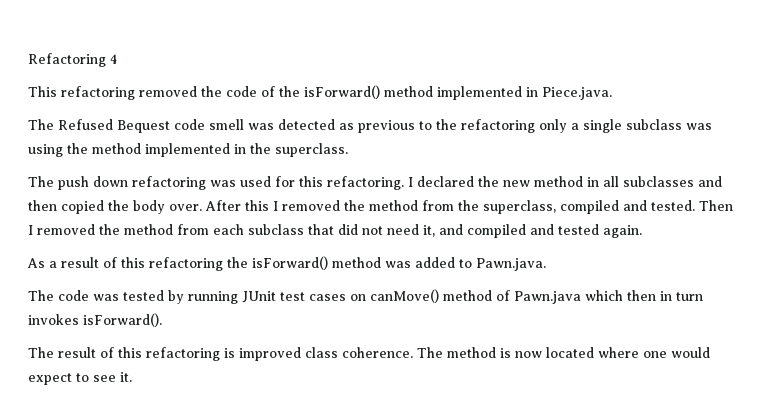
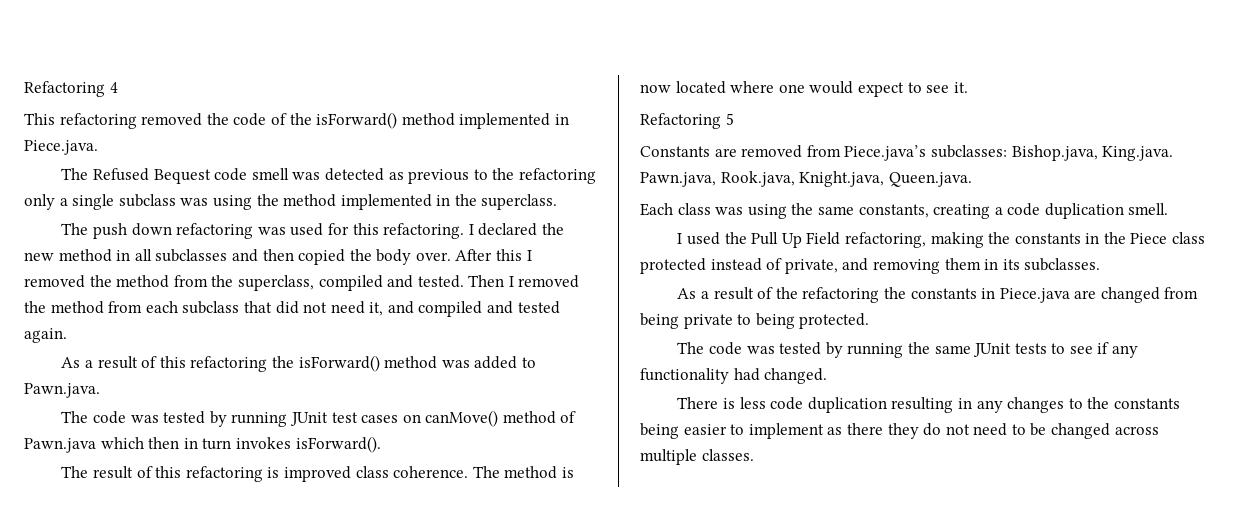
(132, 377) none -> [640,113,734,129] [640,145,1174,161] [640,171,972,187] [640,203,1169,219] [677,232,1206,248] [640,258,1101,274] [677,287,1199,303] [640,313,870,329] [677,342,1139,358] [640,368,828,384] [677,397,1180,413] [640,423,1159,439] [640,449,754,465] // Refactoring 5 // Constants are removed from Piece.java’s subclasses: Bishop.java, King.java. Pawn.java, Rook.java, Knight.java, Queen.java. // Each class was using the same constants, creating a code duplication smell. // I used the Pull Up Field refactoring, making the constants in the Piece class protected instead of private, and removing them in its subclasses. // As a result of the refactoring the constants in Piece.java are changed from being private to being protected. // The code was tested by running the same JUnit tests to see if any functionality had changed. // There is less code duplication resulting in any changes to the constants being easier to implement as there they do not need to be changed across multiple classes.

